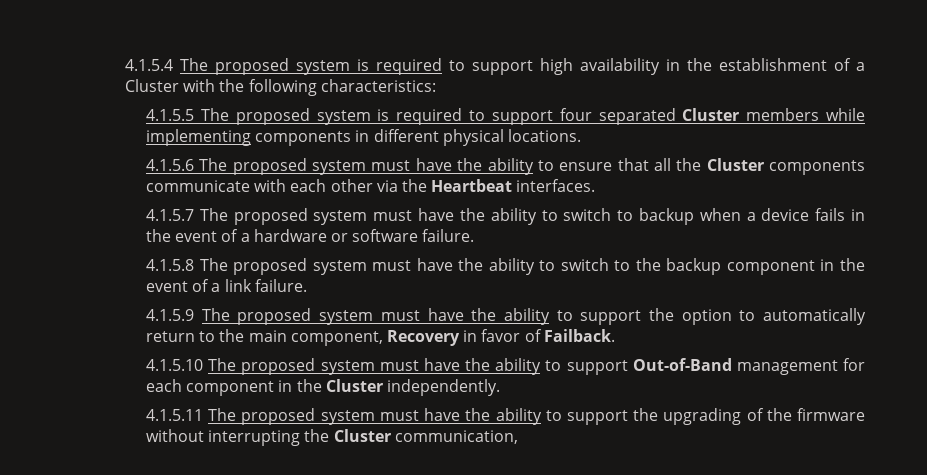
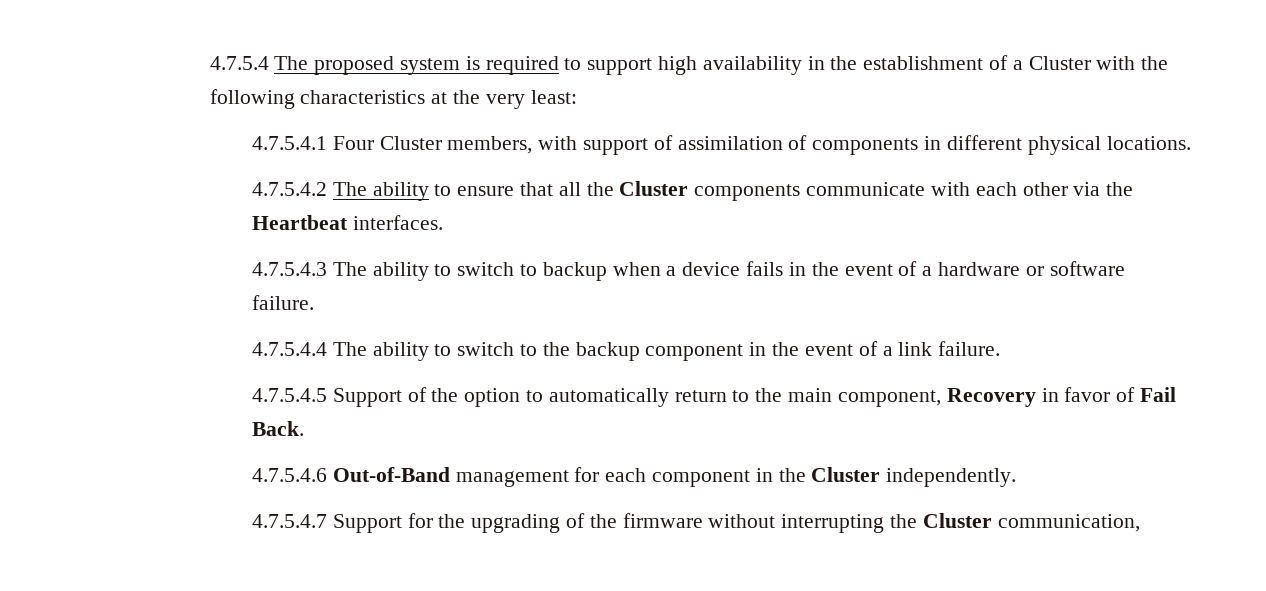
[125,59,174,71] 4.1.5.4 -> [209,56,269,70] 4.7.5.4
[320,79,436,92] [146,108,865,125] [146,129,252,146] characteristics: // 4.1.5.5 The proposed system is required to support four separated Cluster members while implementing -> [300,90,577,109] [252,135,808,155] characteristics at the very least: // 4.7.5.4.1 Four Cluster members, with support of assimilation of
[146,158,483,175] 4.1.5.6 The proposed system must have the -> [252,182,367,196] 4.7.5.4.2 The
[146,208,485,225] 4.1.5.7 The proposed system must have the -> [252,262,367,276] 4.7.5.4.3 The
[146,258,484,275] 4.1.5.8 The proposed system must have the -> [252,342,367,356] 4.7.5.4.4 The
[146,308,642,325] 4.1.5.9 The proposed system must have the ability to support -> [252,387,427,407] 4.7.5.4.5 Support of
[543,329,615,342] [146,358,628,375] Failback. // 4.1.5.10 The proposed system must have the ability to support -> [1139,387,1176,402] [252,421,305,436] [252,468,328,482] Fail Back. // 4.7.5.4.6
[146,408,628,425] 4.1.5.11 The proposed system must have the ability to support -> [252,513,433,533] 4.7.5.4.7 Support for

